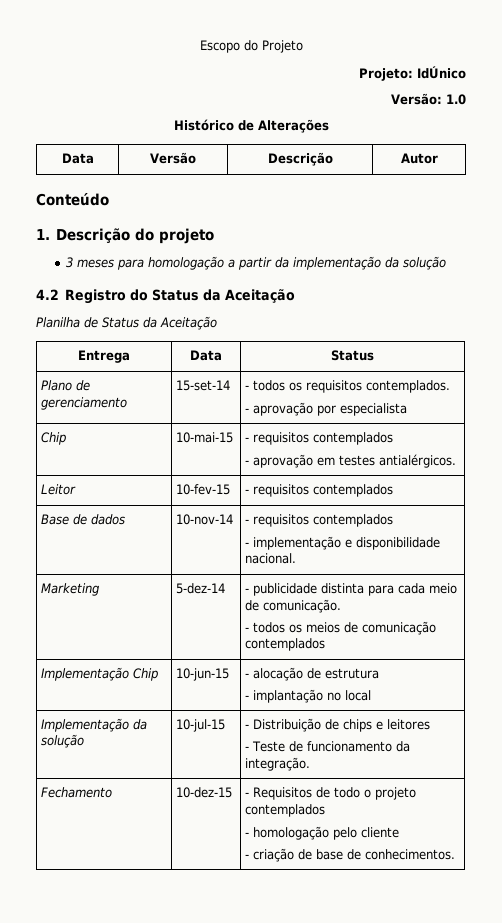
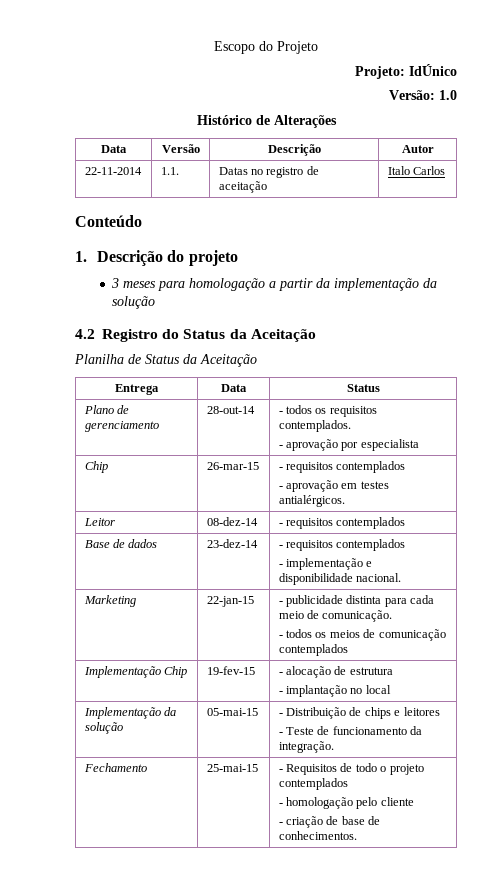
(438, 158) none -> [84,167,142,175] [160,167,179,175] [218,166,319,178] [218,181,267,193] [387,166,446,175] // 22-11-2014 | 1.1. | Datas no registro de aceitação | Italo Carlos
[176,380,231,391] 15-set-14 -> [206,406,255,414] 28-out-14
[176,432,234,443] 10-mai-15 -> [206,462,259,470] 26-mar-15
[176,484,231,495] 10-fev-15 -> [206,517,258,526] 08-dez-14
[176,514,234,525] 10-nov-14 -> [206,539,258,548] 23-dez-14
[176,583,226,594] 5-dez-14 -> [206,596,254,607] 22-jan-15
[176,668,230,681] 10-jun-15 -> [206,666,255,675] 19-fev-15
[176,719,226,732] 10-jul-15 -> [206,708,258,716] 05-mai-15
[176,787,233,798] 10-dez-15 -> [206,764,258,772] 25-mai-15

